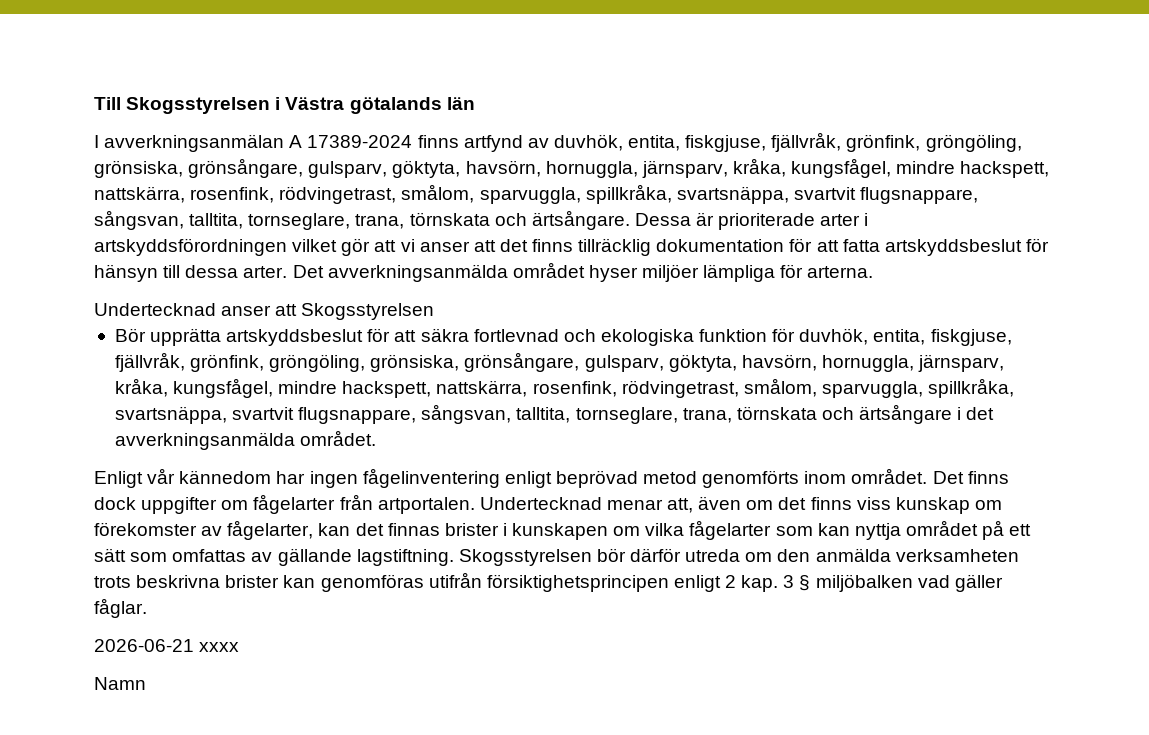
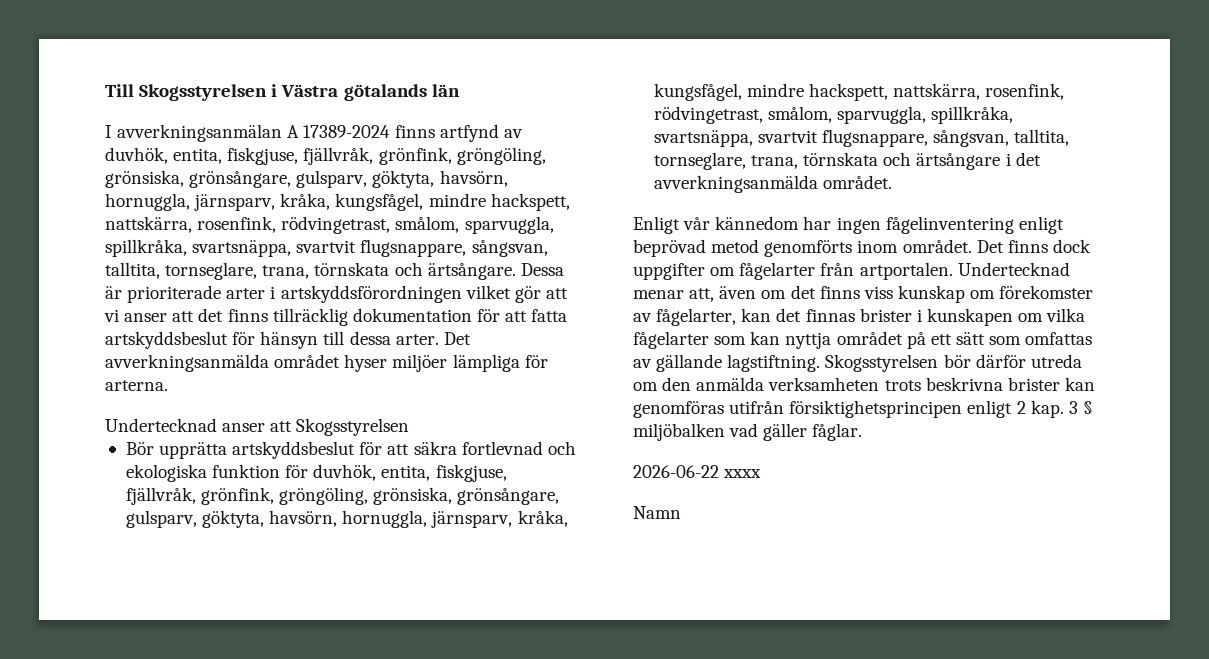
[94,639,194,652] 2026-06-21 -> [633,465,719,478] 2026-06-22

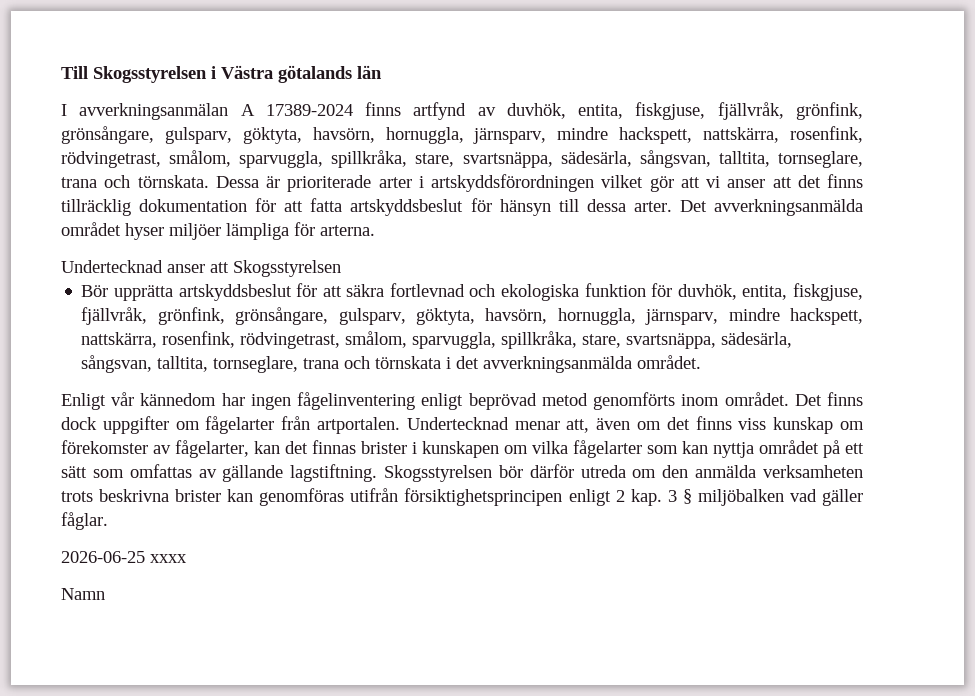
[456,147,546,165] [105,170,508,188] [105,193,570,211] [105,216,554,234] [105,239,548,257] [105,262,516,280] gröngöling, grönsiska, grönsångare, gulsparv, göktyta, havsörn, hornuggla, järnsparv, kråka, kungsfågel, mindre hackspett, nattskärra, rosenfink, rödvingetrast, smålom, sparvuggla, spillkråka, svartsnäppa, svartvit flugsnappare, sångsvan, talltita, tornseglare, trana, törnskata och ärtsångare. -> [61,126,864,144] [61,150,863,168] [61,175,209,188] grönsångare, gulsparv, göktyta, havsörn, hornuggla, järnsparv, mindre hackspett, nattskärra, rosenfink, rödvingetrast, smålom, sparvuggla, spillkråka, stare, svartsnäppa, sädesärla, sångsvan, talltita, tornseglare, trana och törnskata.
[279,487,560,505] [125,510,568,528] [653,83,1065,101] [653,106,1014,124] [653,129,1070,147] [653,152,1001,170] gröngöling, grönsiska, grönsångare, gulsparv, göktyta, havsörn, hornuggla, järnsparv, kråka, kungsfågel, mindre hackspett, nattskärra, rosenfink, rödvingetrast, smålom, sparvuggla, spillkråka, svartsnäppa, svartvit flugsnappare, sångsvan, talltita, tornseglare, trana, törnskata och ärtsångare -> [235,307,863,325] [81,331,793,349] [81,355,442,373] grönsångare, gulsparv, göktyta, havsörn, hornuggla, järnsparv, mindre hackspett, nattskärra, rosenfink, rödvingetrast, smålom, sparvuggla, spillkråka, stare, svartsnäppa, sädesärla, sångsvan, talltita, tornseglare, trana och törnskata
[633,465,719,478] 2026-06-22 -> [61,551,145,563] 2026-06-25

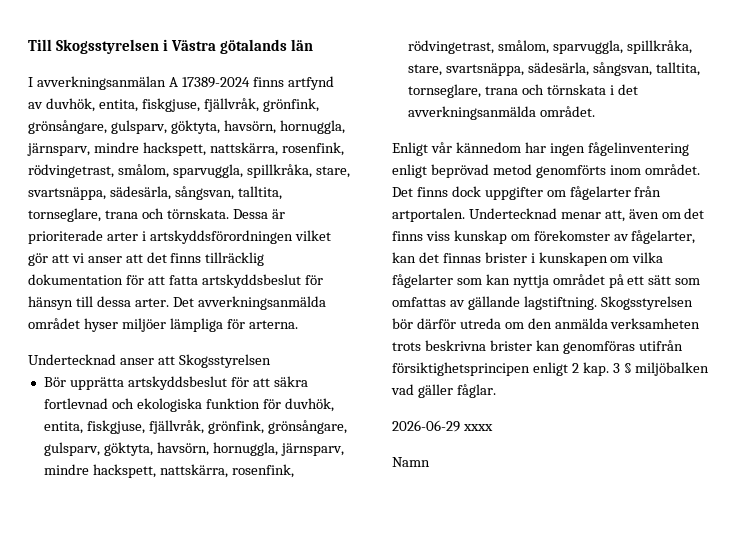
[61,551,145,563] 2026-06-25 -> [392,420,460,432] 2026-06-29

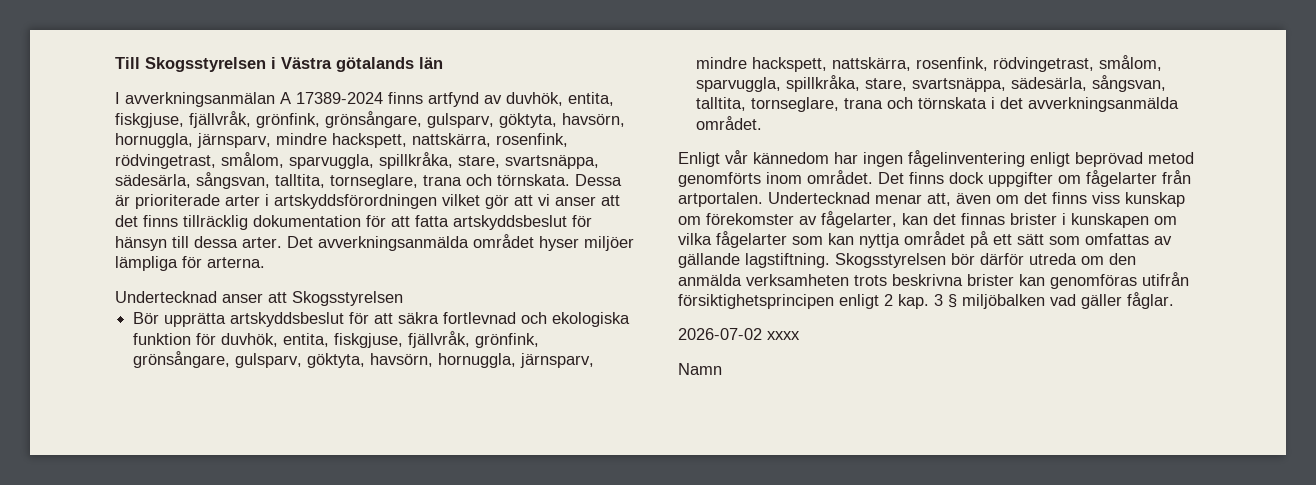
[392,420,460,432] 2026-06-29 -> [678,328,762,340] 2026-07-02

